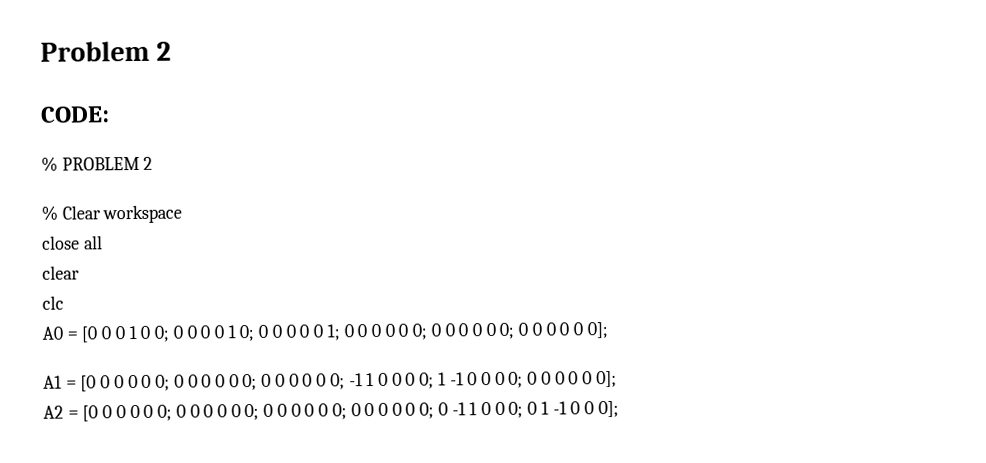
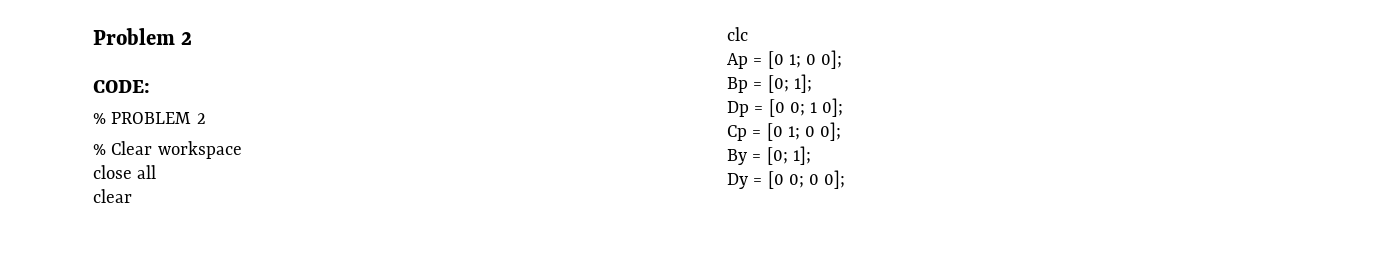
[42,322,608,343] [43,370,617,392] [43,401,581,422] A0 = [0 0 0 1 0 0; 0 0 0 0 1 0; 0 0 0 0 0 1; 0 0 0 0 0 0; 0 0 0 0 0 0; 0 0 0 0 0 0]; // A1 = [0 0 0 0 0 0; 0 0 0 0 0 0; 0 0 0 0 0 0; -1 1 0 0 0 0; 1 -1 0 0 0 0; 0 0 0 0 0 0]; // A2 = [0 0 0 0 0 0; 0 0 0 0 0 0; 0 0 0 0 0 0; 0 0 0 0 0 0; 0 -1 1 0 0 0; 0 1 -1 0 -> [727,50,843,69] [727,74,812,93] [727,98,844,117] [727,122,842,141] [727,146,811,165] [727,171,804,189] Ap = [0 1; 0 0]; // Bp = [0; 1]; // Dp = [0 0; 1 0]; // Cp = [0 1; 0 0]; // By = [0; 1]; // Dy = [0 0;

